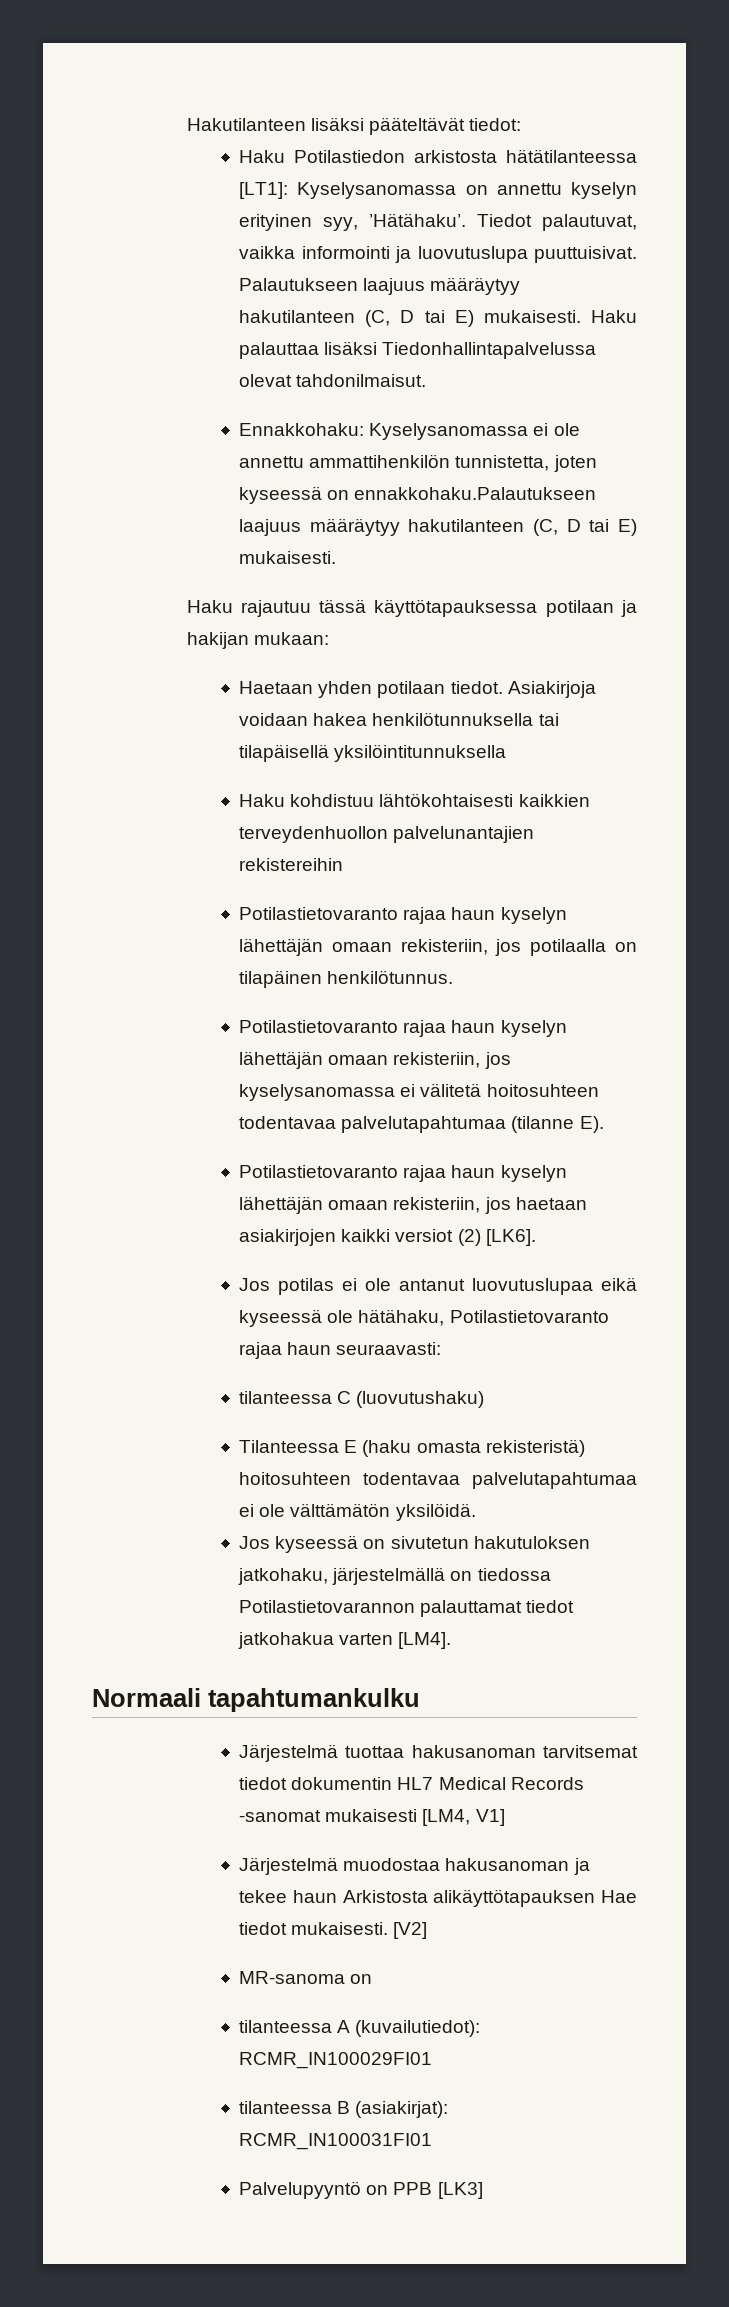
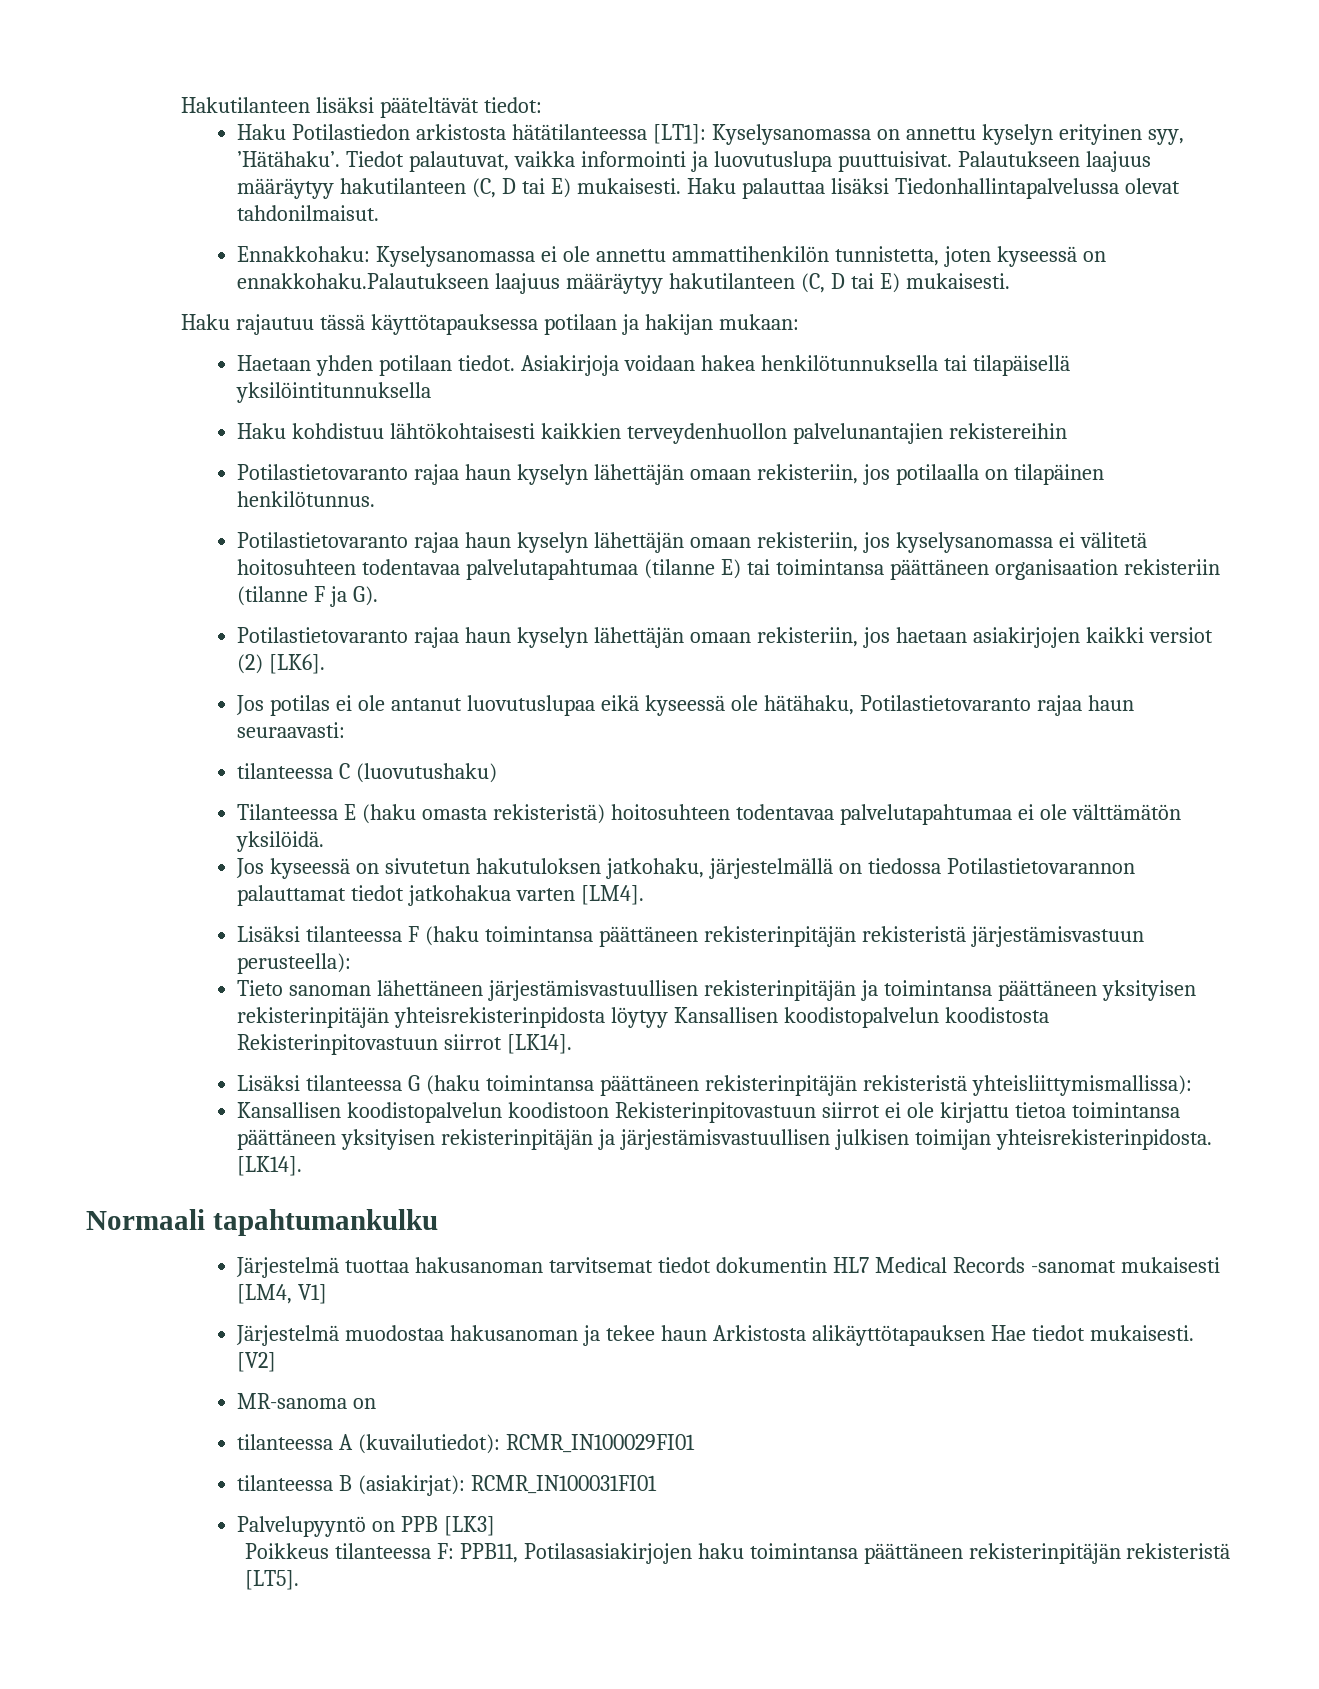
[579,1116,604,1133] E). -> [721,559,1220,580] [237,586,379,607] E) tai toimintansa päättäneen organisaation rekisteriin (tilanne F ja G).
(452, 1640) none -> [237,926,1144,947] [237,953,352,974] [237,980,1196,1001] [237,1007,1050,1028] [237,1034,573,1055] [237,1075,1192,1096] [237,1102,1180,1123] [237,1129,1212,1150] [237,1156,303,1176] // Lisäksi tilanteessa F (haku toimintansa päättäneen rekisterinpitäjän rekisteristä järjestämisvastuun perusteella): // Tieto sanoman lähettäneen järjestämisvastuullisen rekisterinpitäjän ja toimintansa päättäneen yksityisen rekisterinpitäjän yhteisrekisterinpidosta löytyy Kansallisen koodistopalvelun koodistosta Rekisterinpitovastuun siirrot [LK14]. // Lisäksi tilanteessa G (haku toimintansa päättäneen rekisterinpitäjän rekisteristä yhteisliittymismallissa): // Kansallisen koodistopalvelun koodistoon Rekisterinpitovastuun siirrot ei ole kirjattu tietoa toimintansa päättäneen yksityisen rekisterinpitäjän ja järjestämisvastuullisen julkisen toimijan yhteisrekisterinpidosta. [LK14].
(483, 2190) none -> [245,1543,1231,1564] [245,1570,300,1590] // Poikkeus tilanteessa F: PPB11, Potilasasiakirjojen haku toimintansa päättäneen rekisterinpitäjän rekisteristä [LT5].

